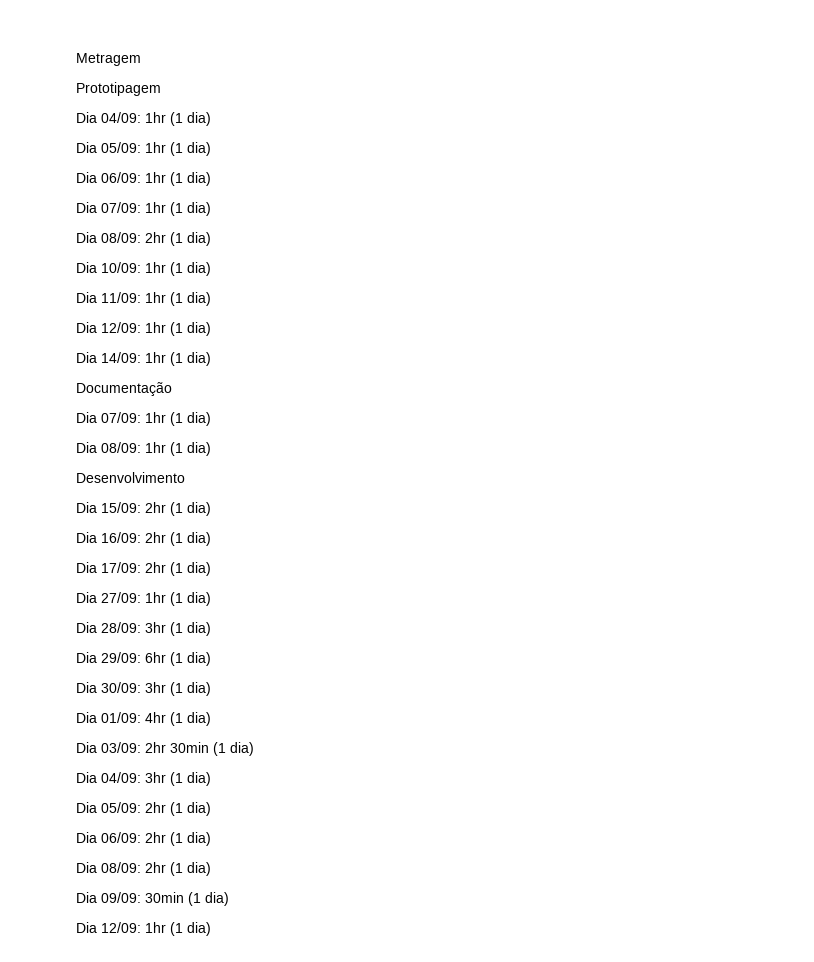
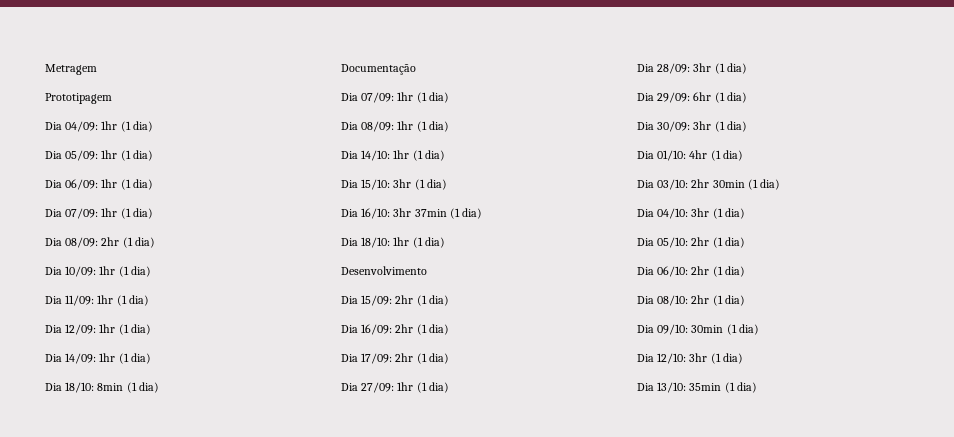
(211, 359) none -> [45,382,159,393] // Dia 18/10: 8min (1 dia)
(211, 449) none -> [341,150,445,161] [341,179,447,190] [341,208,483,219] [341,237,445,248] // Dia 14/10: 1hr (1 dia) // Dia 15/10: 3hr (1 dia) // Dia 16/10: 3hr 37min (1 dia) // Dia 18/10: 1hr (1 dia)
[101,712,141,723] 01/09: -> [657,150,687,161] 01/10:
[101,742,141,753] 03/09: -> [657,179,689,190] 03/10:
[101,772,211,786] [76,802,211,816] [76,832,211,846] [76,862,211,876] [76,892,229,906] [76,922,211,936] 04/09: 3hr (1 dia) // Dia 05/09: 2hr (1 dia) // Dia 06/09: 2hr (1 dia) // Dia 08/09: 2hr (1 dia) // Dia 09/09: 30min (1 dia) // Dia 12/09: 1hr (1 dia) -> [657,208,745,219] [637,237,745,248] [637,266,745,277] [637,295,745,306] [637,324,759,335] [637,353,743,364] [637,382,757,393] 04/10: 3hr (1 dia) // Dia 05/10: 2hr (1 dia) // Dia 06/10: 2hr (1 dia) // Dia 08/10: 2hr (1 dia) // Dia 09/10: 30min (1 dia) // Dia 12/10: 3hr (1 dia) // Dia 13/10: 35min (1 dia)

